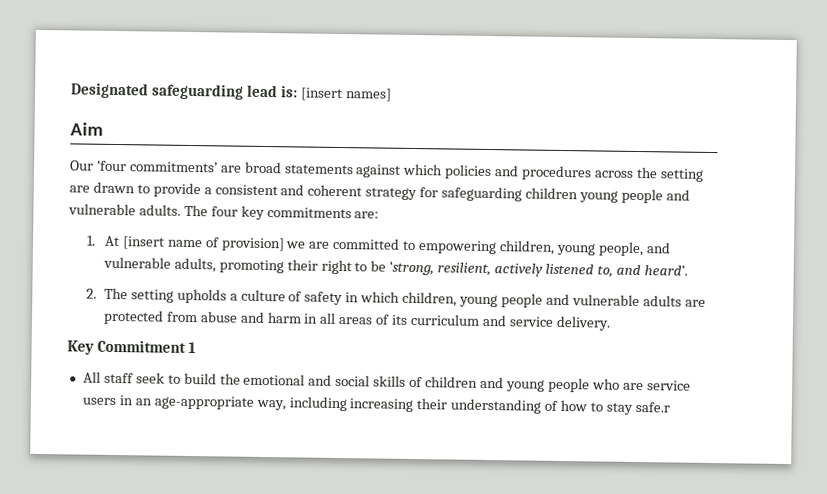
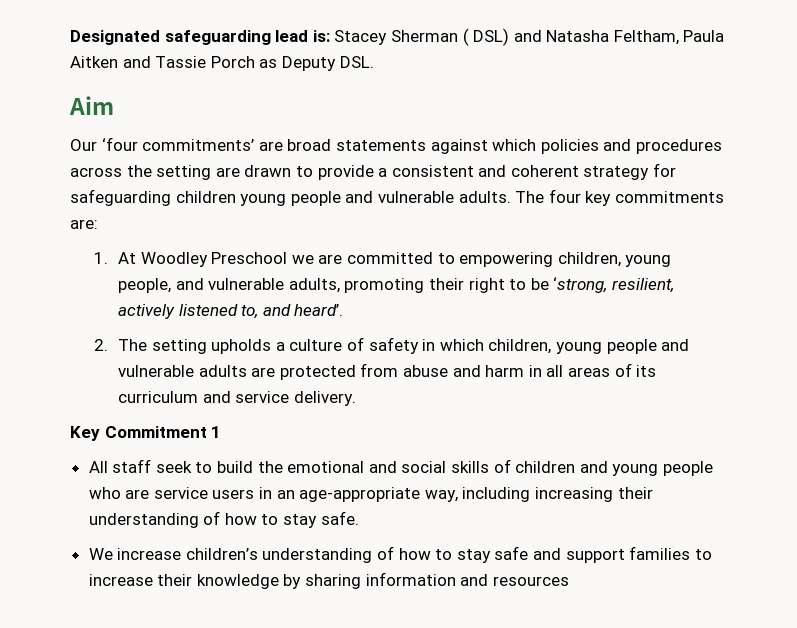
[299,87,392,102] [insert names] -> [334,28,725,46] [70,56,374,71] Stacey Sherman ( DSL) and Natasha Feltham, Paula Aitken and Tassie Porch as Deputy DSL.
[121,236,285,252] [insert name of provision] -> [140,252,288,267] Woodley Preschool
[634,401,670,413] safe.r -> [320,511,359,525] [88,546,712,563] [88,572,569,589] safe. // We increase children’s understanding of how to stay safe and support families to increase their knowledge by sharing information and resources

